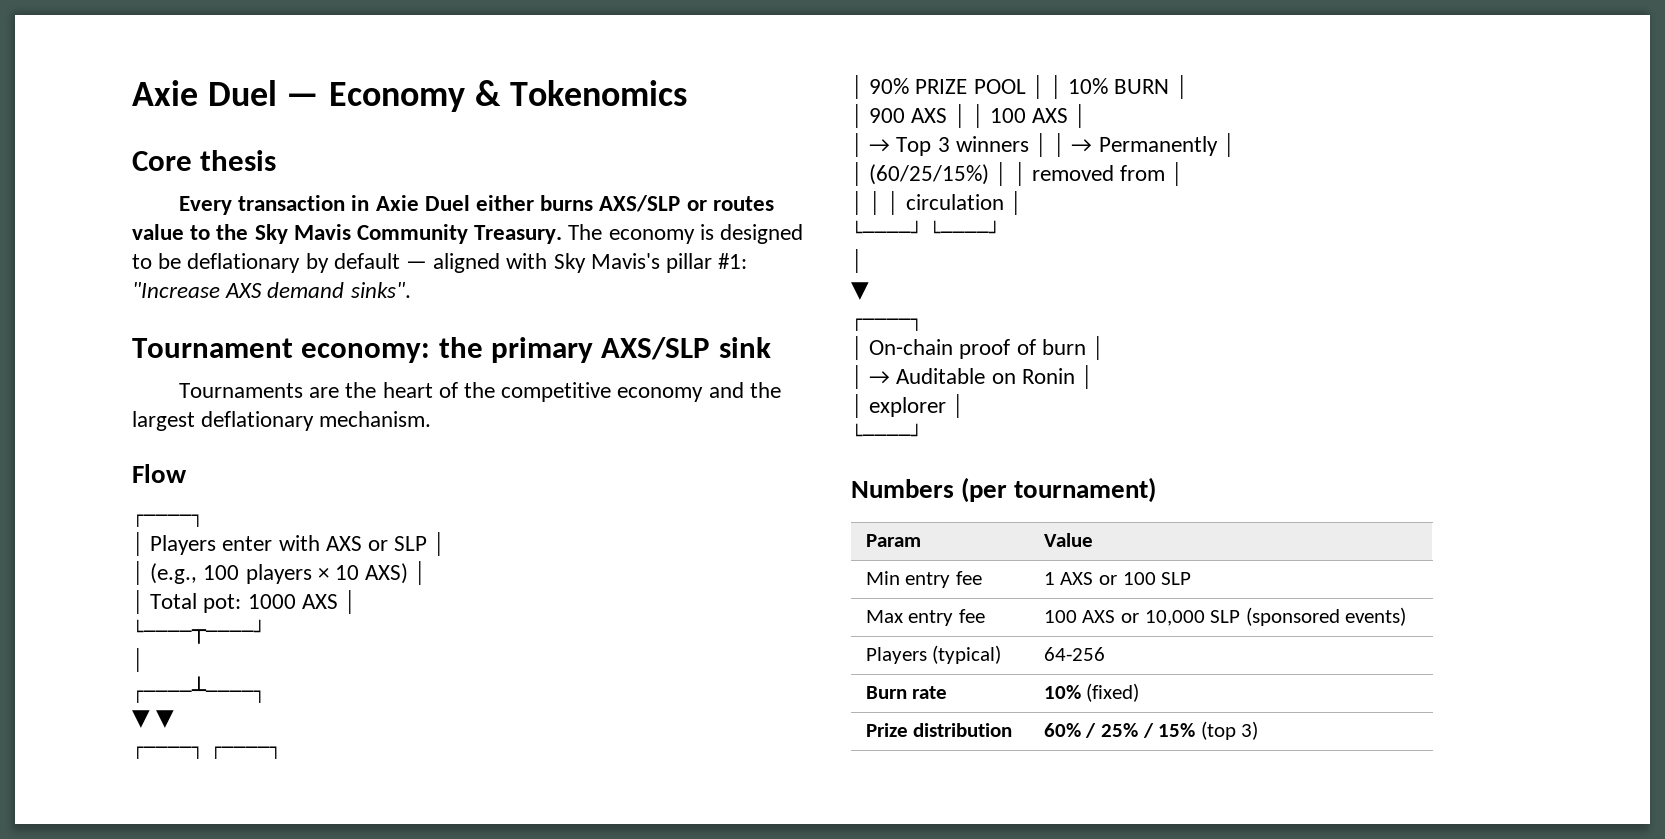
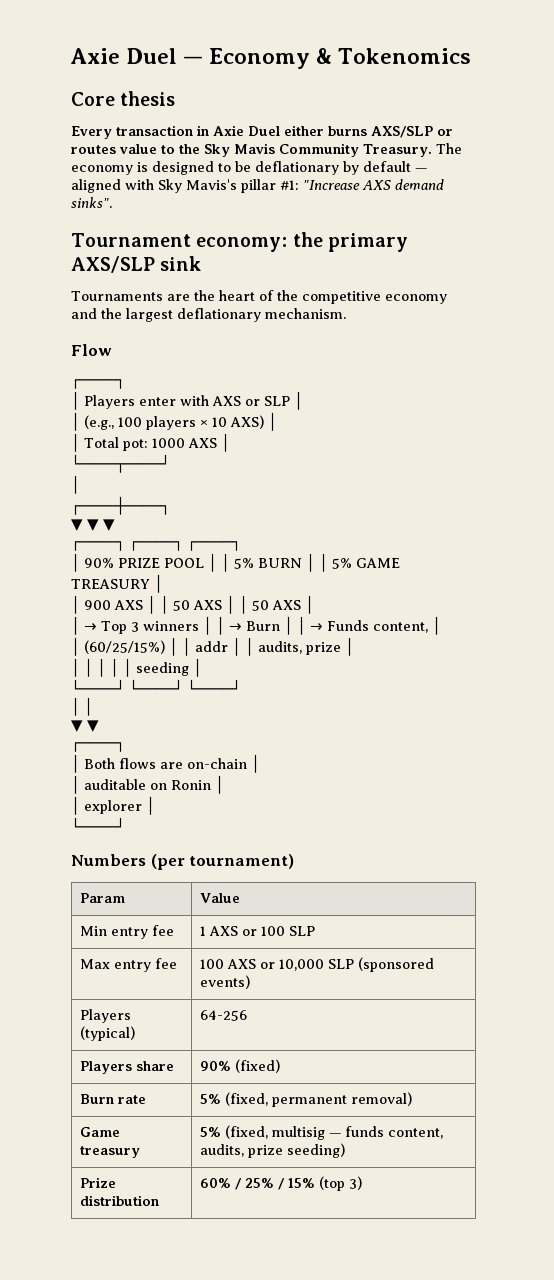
[132,676,266,703] [132,710,175,728] [132,746,283,759] ┌────┴────┐ // ▼ ▼ // ┌────┐ ┌────┐ -> [71,496,170,515] [71,519,115,531] [71,541,241,551] ┌────┼────┐ // ▼ ▼ ▼ // ┌────┐ ┌────┐ ┌────┐
[1068,78,1109,94] 10% -> [234,558,254,569] 5%
(1188, 87) none -> [319,553,400,572] [71,574,163,593] │ 5% GAME TREASURY │
[990,108,1027,123] 100 -> [173,595,269,614] 50 AXS │ │ 50
[1098,136,1218,156] Permanently -> [245,616,428,635] Burn │ │ → Funds content,
[1031,165,1166,181] removed from -> [195,637,341,656] addr │ │ audits, prize
[905,194,1004,210] circulation -> [110,658,189,677] │ │ seeding
[851,249,863,273] [851,282,869,300] [851,318,923,331] [851,336,1105,360] [851,365,986,389] // │ // ▼ // ┌────┐ // │ On-chain proof of burn │ // │ → Auditable -> [187,679,241,694] [71,697,93,716] [71,720,99,732] [71,742,125,752] [71,754,260,773] [71,775,146,794] └────┘ // │ │ // ▼ ▼ // ┌────┐ // │ Both flows are on-chain │ // │ auditable
[865,686,948,699] [1043,683,1140,702] Burn rate | 10% (fixed) -> [80,1061,175,1074] [200,1059,281,1073] [80,1094,147,1104] [200,1092,413,1107] [80,1127,121,1137] [80,1146,141,1158] [200,1125,444,1140] [200,1143,346,1158] Players share | 90% (fixed) // Burn rate | 5% (fixed, permanent removal) // Game treasury | 5% (fixed, multisig — funds content, audits, prize seeding)

